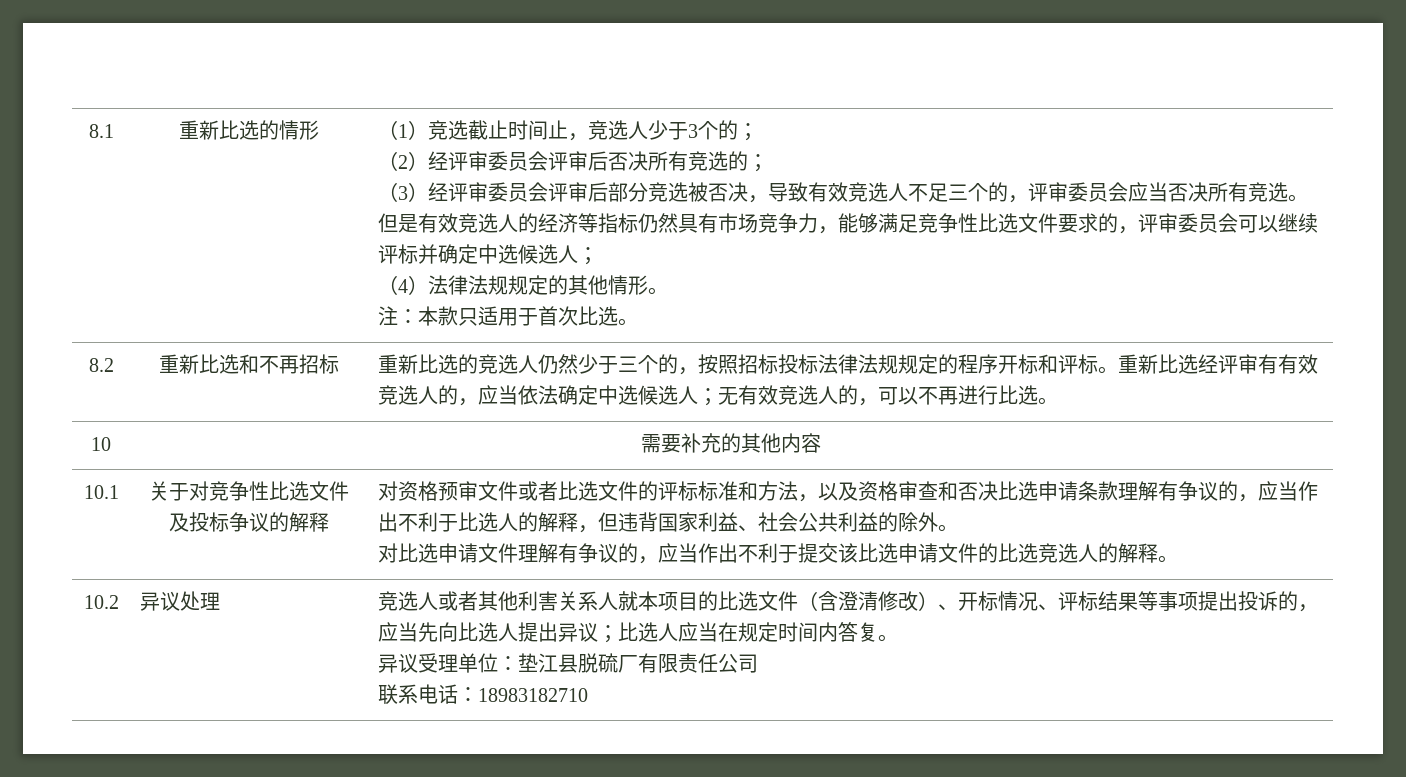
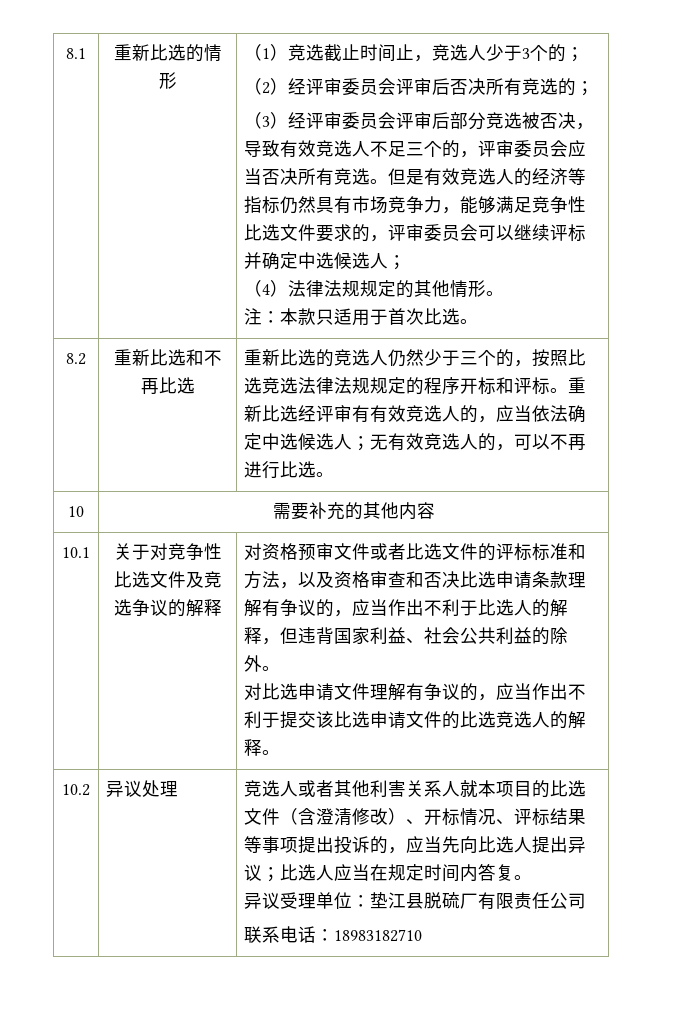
[298,354,339,374] 招标 -> [158,377,195,394] 比选
[737,354,818,374] 招标投标 -> [568,349,587,366] [244,377,299,394] 比选竞选
[188,512,229,532] 投标 -> [203,571,222,588] [113,599,132,616] 竞选

